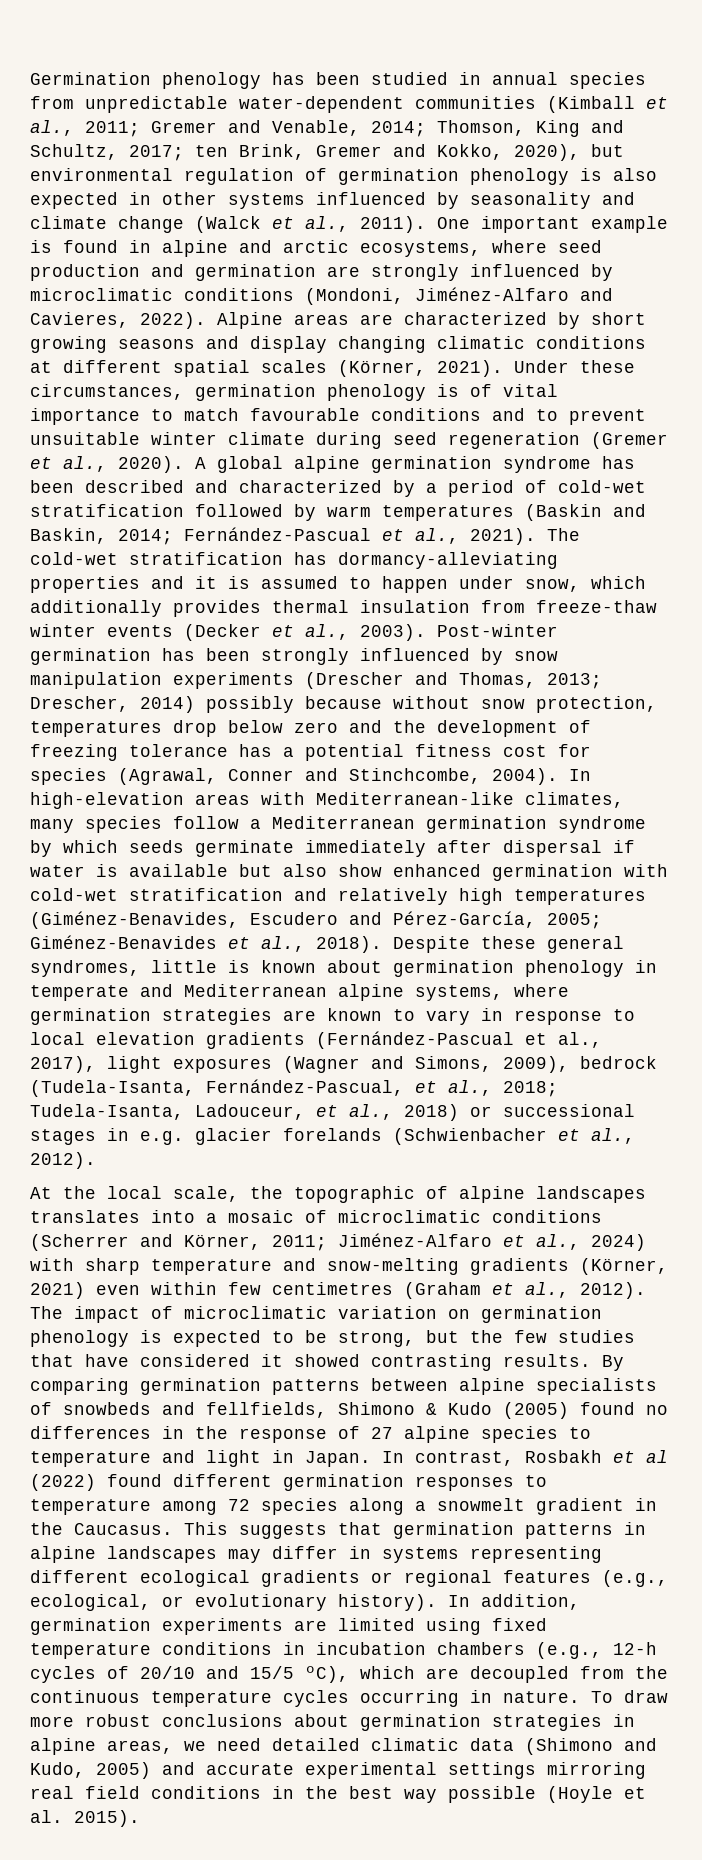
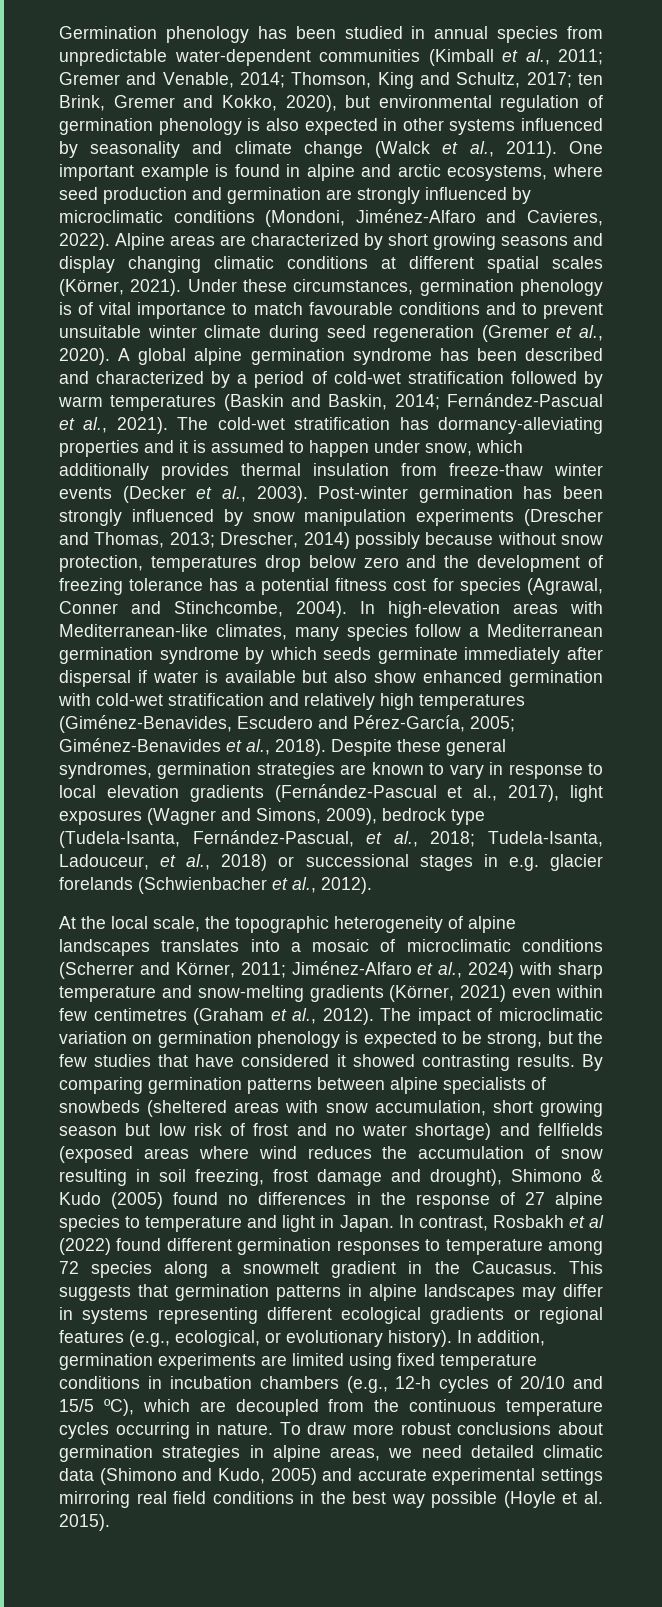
[151,960,657,977] [30,984,569,1001] little is known about germination phenology in temperate and Mediterranean alpine systems, where -> (152, 770) none
(657, 1062) none -> [451,809,485,825] type
(415, 1194) none -> [334,916,443,933] heterogeneity
[162,1402,327,1418] and fellfields, -> [147,1100,604,1117] [59,1123,603,1140] [59,1146,603,1163] [59,1169,502,1186] (sheltered areas with snow accumulation, short growing season but low risk of frost and no water shortage) and fellfields (exposed areas where wind reduces the accumulation of snow resulting in soil freezing, frost damage and drought),

